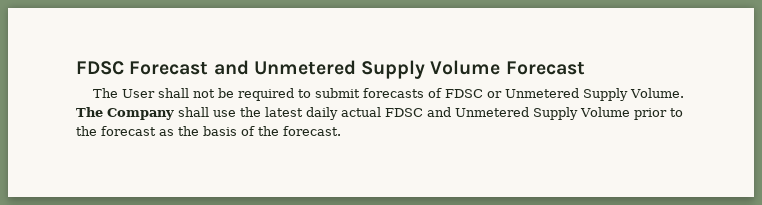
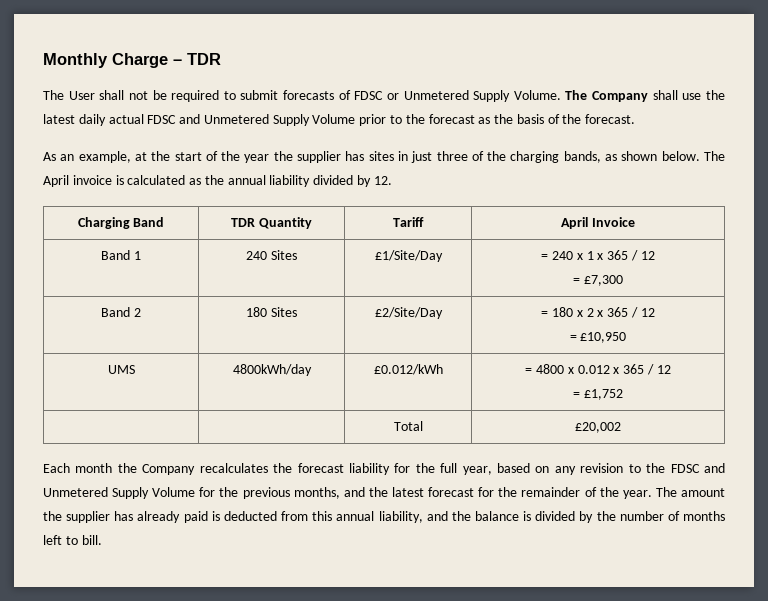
[76,60,585,79] FDSC Forecast and Unmetered Supply Volume Forecast -> [43,53,221,68] Monthly Charge – TDR
(341, 131) none -> [43,151,726,163] [43,175,392,187] [77,217,165,229] [231,217,312,229] [393,217,424,227] [561,217,635,229] [101,250,141,260] [246,250,297,260] [374,250,443,262] [541,250,655,261] [573,275,623,286] [101,307,141,317] [246,307,297,317] [374,307,443,319] [541,307,655,318] [569,332,627,343] [107,365,135,374] [232,364,312,376] [373,364,443,375] [525,364,671,375] [573,389,623,400] [393,421,423,431] [575,422,621,433] [43,463,726,475] [43,487,725,499] [43,511,725,523] [43,535,102,545] // As an example, at the start of the year the supplier has sites in just three of the charging bands, as shown below. The April invoice is calculated as the annual liability divided by 12. // Charging Band | TDR Quantity | Tariff | April Invoice // Band 1 | 240 Sites | £1/Site/Day | = 240 x 1 x 365 / 12 // = £7,300 // Band 2 | 180 Sites | £2/Site/Day | = 180 x 2 x 365 / 12 // = £10,950 // UMS | 4800kWh/day | £0.012/kWh | = 4800 x 0.012 x 365 / 12 // = £1,752 // | | Total | £20,002 // Each month the Company recalculates the forecast liability for the full year, based on any revision to the FDSC and Unmetered Supply Volume for the previous months, and the latest forecast for the remainder of the year. The amount the supplier has already paid is deducted from this annual liability, and the balance is divided by the number of months left to bill.

